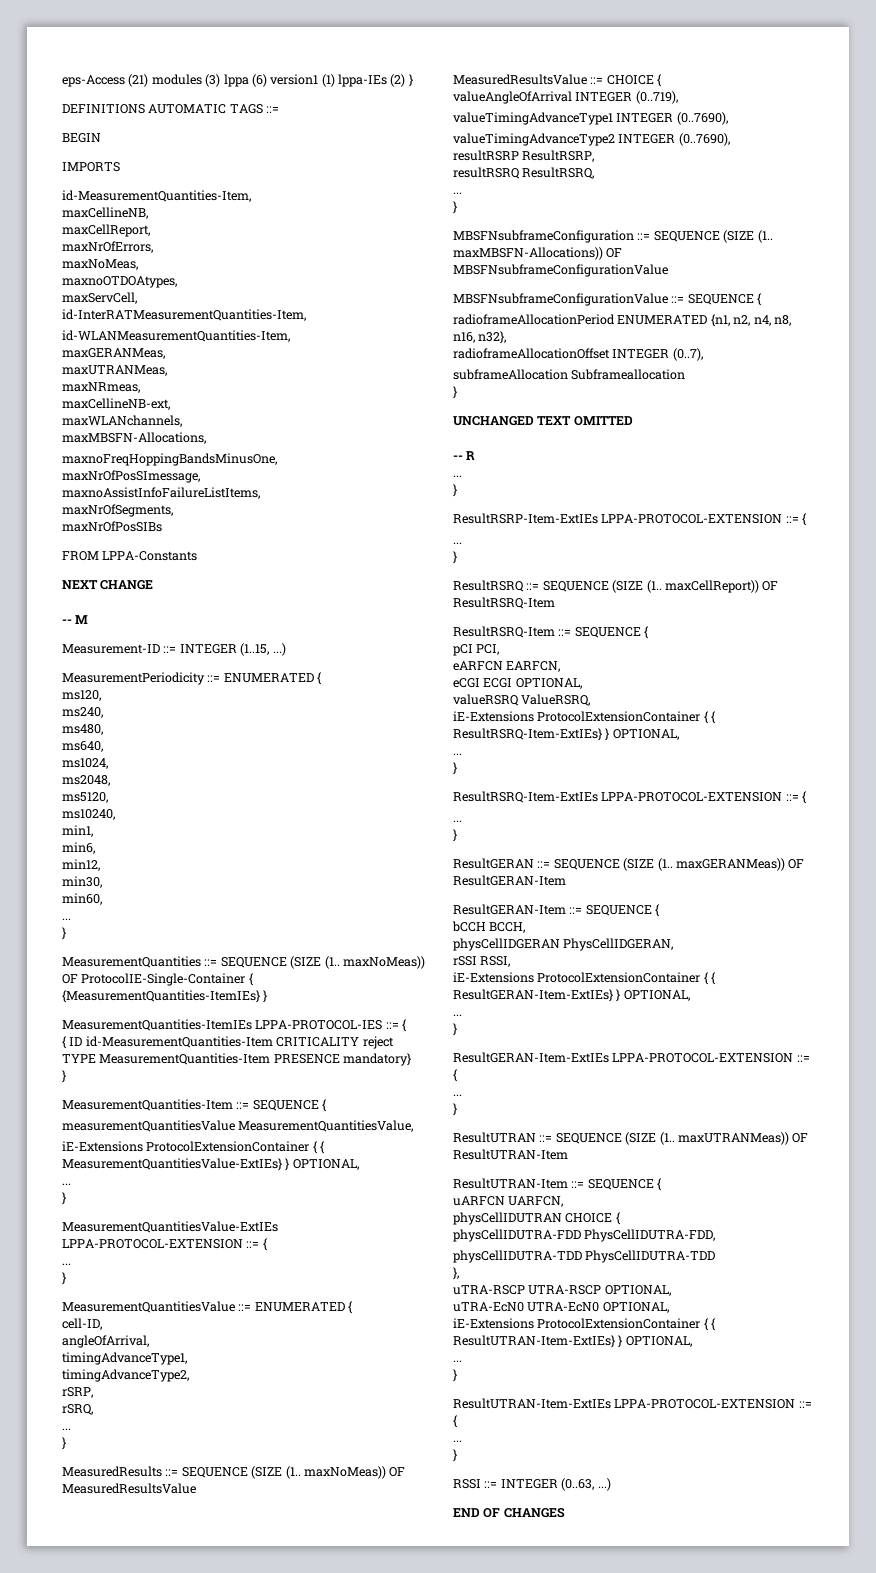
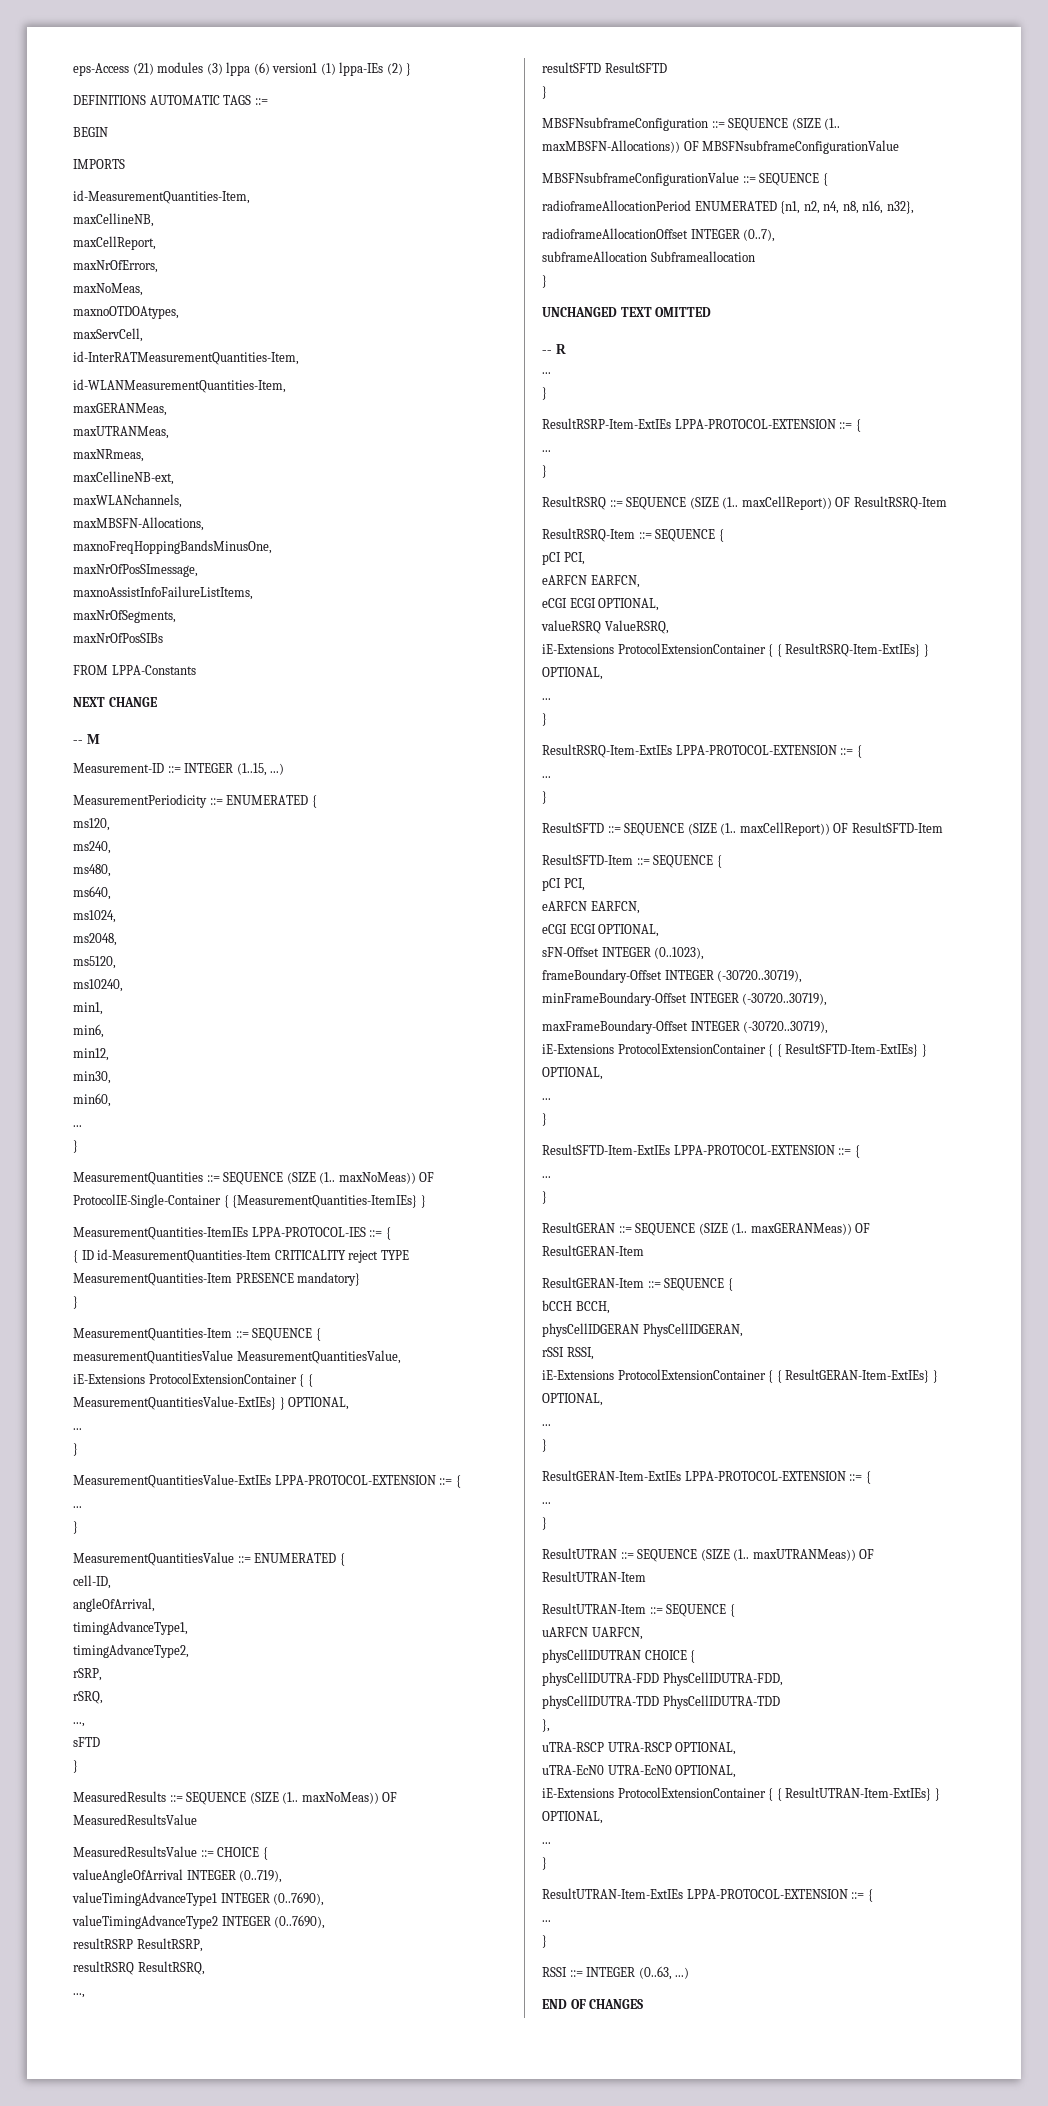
[62,1428,71,1430] ... -> [73,1722,85,1727] [73,1737,100,1747] ..., // sFTD
[453,192,462,194] ... -> [73,1993,85,1998] [542,62,667,73] ..., // resultSFTD ResultSFTD
(457, 835) none -> [542,822,943,836] [542,854,722,868] [542,878,585,891] [542,901,640,914] [542,924,660,937] [542,947,705,960] [542,969,803,983] [542,992,828,1006] [542,1020,829,1034] [542,1043,927,1057] [542,1067,603,1080] [542,1098,551,1100] [542,1113,547,1126] [542,1144,860,1158] [542,1176,551,1178] [542,1191,547,1204] // ResultSFTD ::= SEQUENCE (SIZE (1.. maxCellReport)) OF ResultSFTD-Item // ResultSFTD-Item ::= SEQUENCE { // pCI PCI, // eARFCN EARFCN, // eCGI ECGI OPTIONAL, // sFN-Offset INTEGER (0..1023), // frameBoundary-Offset INTEGER (-30720..30719), // minFrameBoundary-Offset INTEGER (-30720..30719), // maxFrameBoundary-Offset INTEGER (-30720..30719), // iE-Extensions ProtocolExtensionContainer { { ResultSFTD-Item-ExtIEs} } OPTIONAL, // ... // } // ResultSFTD-Item-ExtIEs LPPA-PROTOCOL-EXTENSION ::= { // ... // }

